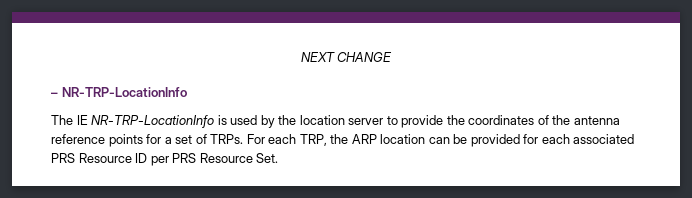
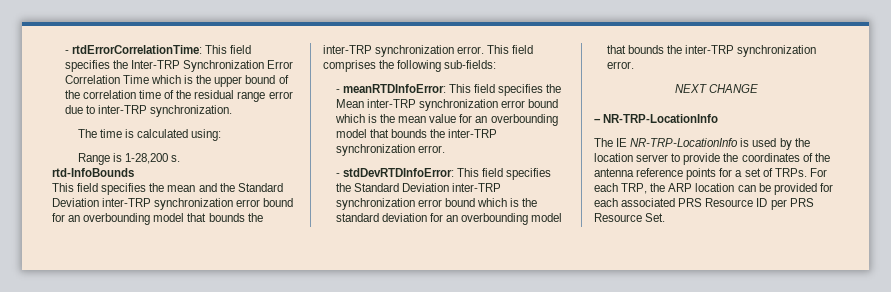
(300, 57) none -> [64,45,252,54] [64,60,294,72] [64,75,289,87] [64,90,293,102] [64,105,233,117] [77,129,221,141] [77,153,180,165] [52,168,134,177] [52,183,283,195] [52,198,294,210] [52,213,263,225] [323,45,534,57] [323,60,497,72] [335,84,562,96] [335,99,559,111] [334,114,558,126] [335,129,498,138] [335,144,445,156] [335,168,552,180] [335,183,502,192] [335,198,538,210] [335,213,563,225] [606,45,817,57] [606,61,634,69] - rtdErrorCorrelationTime: This field specifies the Inter-TRP Synchronization Error Correlation Time which is the upper bound of the correlation time of the residual range error due to inter-TRP synchronization. // The time is calculated using: // Range is 1-28,200 s. // rtd-InfoBounds // This field specifies the mean and the Standard Deviation inter-TRP synchronization error bound for an overbounding model that bounds the inter-TRP synchronization error. This field comprises the following sub-fields: // - meanRTDInfoError: This field specifies the Mean inter-TRP synchronization error bound which is the mean value for an overbounding model that bounds the inter-TRP synchronization error. // - stdDevRTDInfoError: This field specifies the Standard Deviation inter-TRP synchronization error bound which is the standard deviation for an overbounding model that bounds the inter-TRP synchronization error. //

